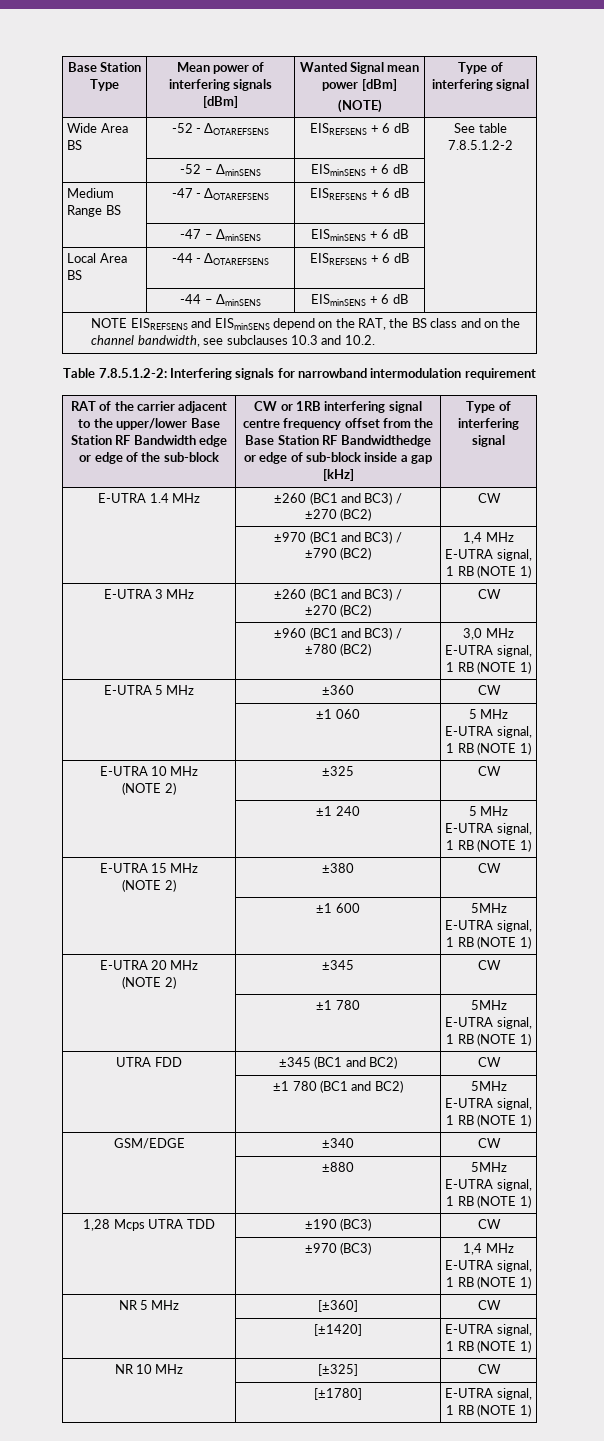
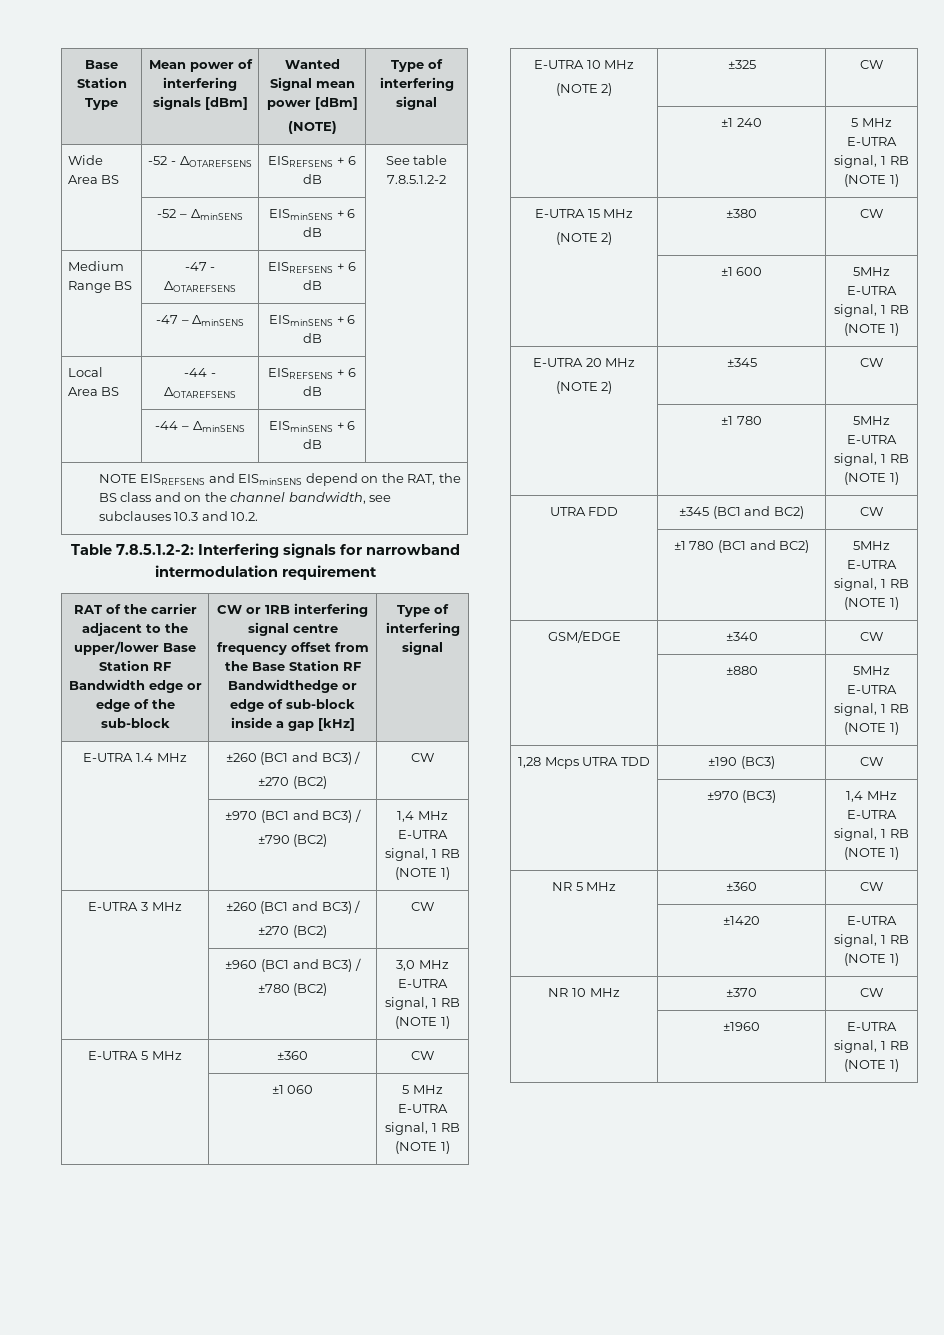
[318,1300,358,1312] [477,1300,501,1310] [314,1324,362,1336] [±360] | CW // | [±1420] -> [726,882,757,891] [860,882,883,891] [723,916,760,925] ±360 | CW // | ±1420
[318,1364,358,1376] [477,1364,501,1374] [314,1388,362,1400] [±325] | CW // | [±1780] -> [726,988,757,997] [860,988,883,997] [723,1022,760,1031] ±370 | CW // | ±1960

